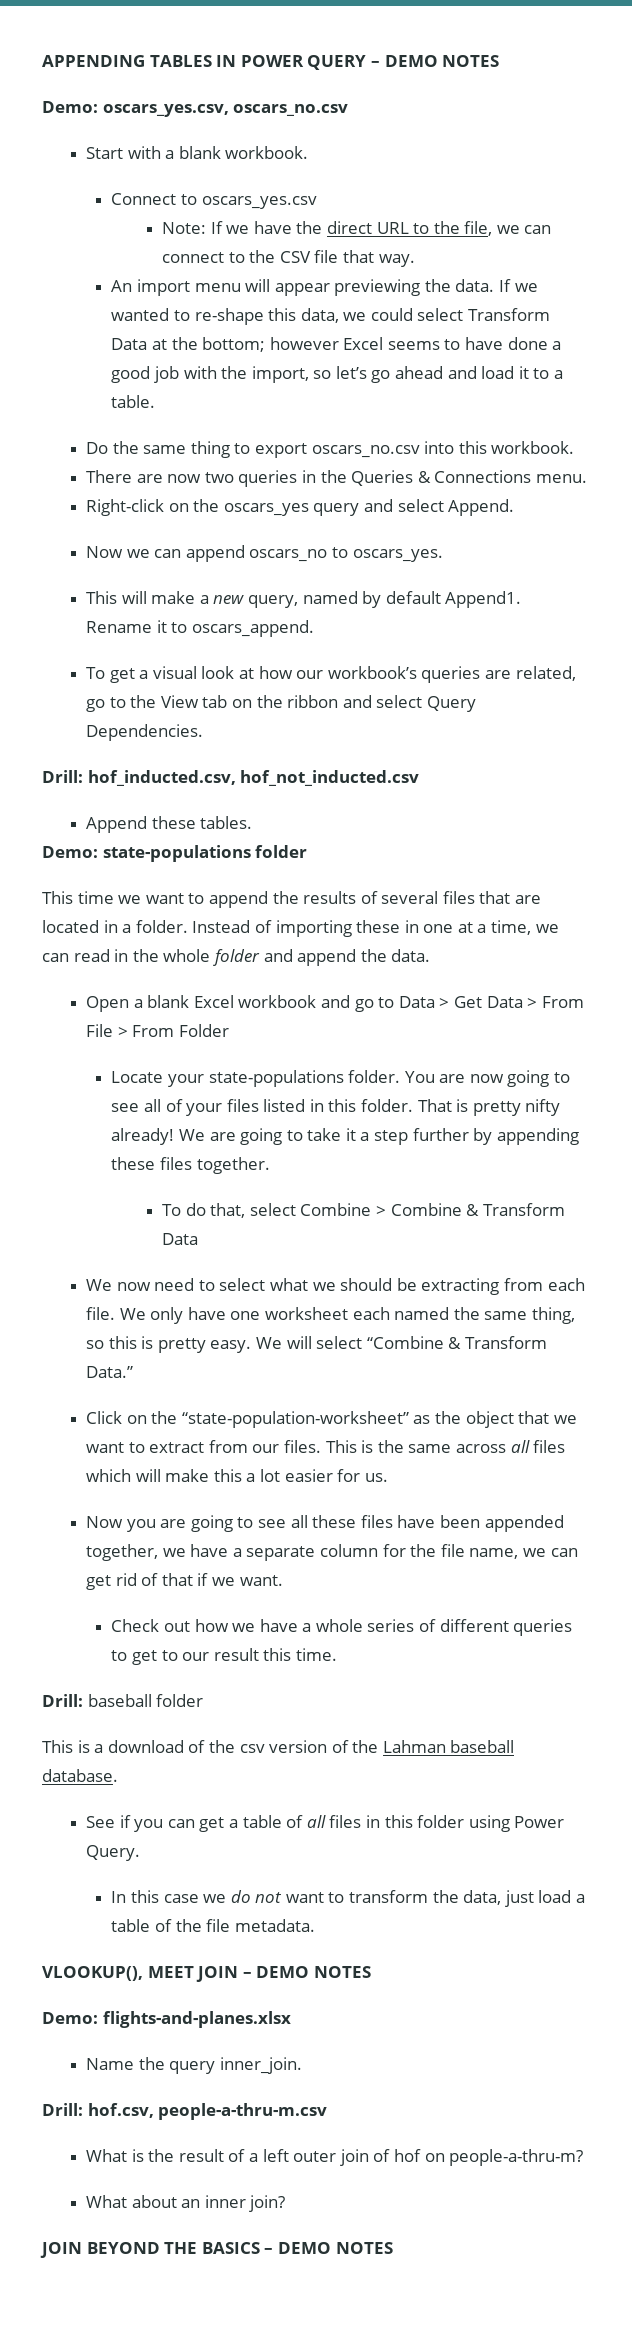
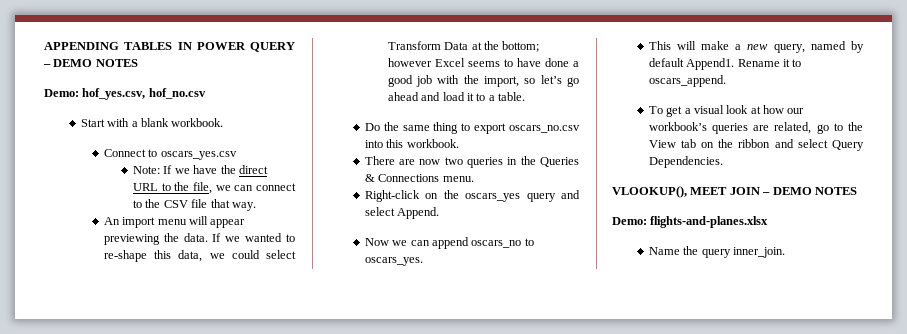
[102,104,349,117] oscars_yes.csv, oscars_no.csv -> [82,88,206,100] hof_yes.csv, hof_no.csv
[42,770,420,786] [86,816,253,833] [42,845,308,862] [42,891,542,908] [42,920,559,937] [42,949,431,966] [86,995,584,1012] [86,1024,229,1037] [111,1070,571,1087] [111,1099,561,1116] [111,1128,579,1145] [111,1157,270,1174] [161,1203,565,1218] [161,1233,198,1245] [86,1278,585,1295] [86,1307,575,1324] [86,1336,547,1353] [86,1366,134,1378] [86,1411,577,1428] [86,1440,566,1453] [86,1469,388,1482] [86,1515,564,1532] [86,1544,578,1561] [86,1573,283,1590] [111,1619,573,1636] [111,1648,337,1665] [42,1694,204,1707] [42,1740,515,1753] [42,1769,118,1782] [86,1815,565,1832] [86,1845,141,1861] [111,1890,586,1907] [111,1919,315,1932] // Drill: hof_inducted.csv, hof_not_inducted.csv // Append these tables. // Demo: state-populations folder // This time we want to append the results of several files that are located in a folder. Instead of importing these in one at a time, we can read in the whole folder and append the data. // Open a blank Excel workbook and go to Data > Get Data > From File > From Folder // Locate your state-populations folder. You are now going to see all of your files listed in this folder. That is pretty nifty already! We are going to take it a step further by appending these files together. // To do that, select Combine > Combine & Transform Data // We now need to select what we should be extracting from each file. We only have one worksheet each named the same thing, so this is pretty easy. We will select “Combine & Transform Data.” // Click on the “state-population-worksheet” as the object that we want to extract from our files. This is the same across all files which will make this a lot easier for us. // Now you are going to see all these files have been appended together, we have a separate column for the file name, we can get rid of that if we want. // Check out how we have a whole series of different queries to get to our result this time. // Drill: baseball folder // This is a download of the csv version of the Lahman baseball database. // See if you can get a table of all files in this folder using Power Query. // In this case we do not want to transform the data, just load a table of the file metadata. -> (723, 162) none
[42,2103,328,2120] [86,2149,584,2166] [86,2195,286,2212] [40,2242,393,2258] // Drill: hof.csv, people-a-thru-m.csv // What is the result of a left outer join of hof on people-a-thru-m? // What about an inner join? // JOIN BEYOND THE BASICS – DEMO NOTES -> (785, 252) none

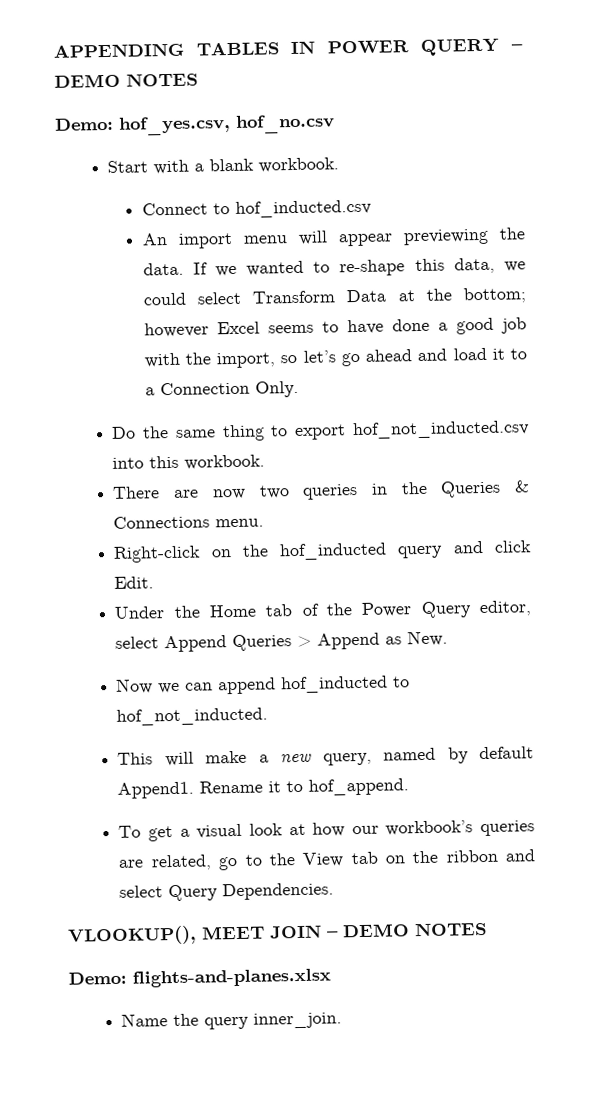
[160,151,237,160] [133,165,268,174] [133,182,296,194] [133,199,256,211] oscars_yes.csv // Note: If we have the direct URL to the file, we can connect to the CSV file that way. -> [234,199,372,218] hof_inducted.csv
[498,92,526,101] table. -> [159,380,299,398] Connection Only.
[509,125,580,133] oscars_no.csv -> [352,420,530,440] hof_not_inducted.csv
[465,193,521,202] oscars_yes -> [279,542,388,561] hof_inducted
[364,207,440,219] select Append. -> [493,540,532,553] [114,576,155,589] [114,600,532,619] [115,630,449,653] click Edit. // Under the Home tab of the Power Query editor, select Append Queries > Append as New.
[471,238,534,248] [364,257,423,266] oscars_no to oscars_yes. -> [280,675,411,694] [116,707,269,726] hof_inducted to hof_not_inducted.
[648,75,726,87] oscars_append. -> [308,778,410,796] hof_append.

